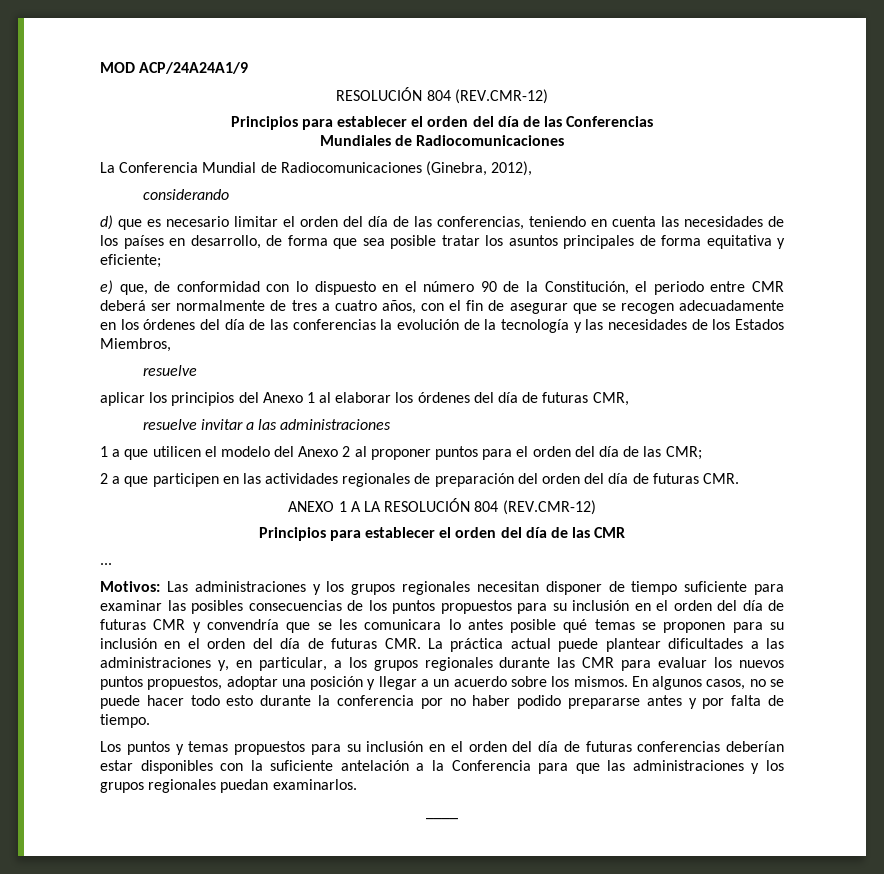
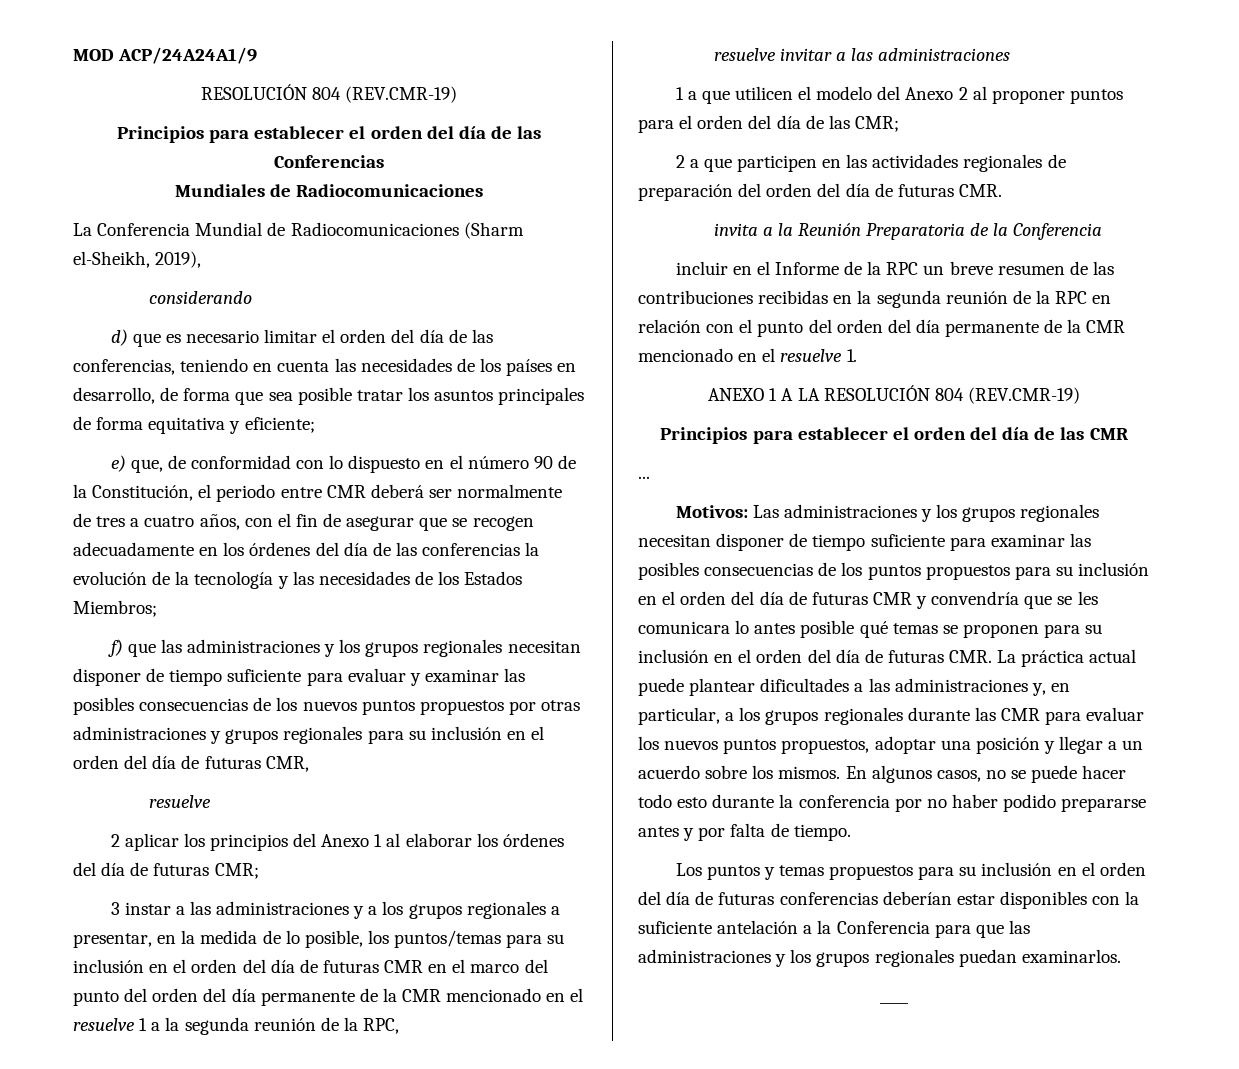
[454,89,548,104] (REV.CMR-12) -> [345,86,458,103] (REV.CMR-19)
[425,161,533,176] (Ginebra, 2012), -> [463,222,524,239] [73,251,202,268] (Sharm el-Sheikh, 2019),
[100,338,171,352] Miembros, -> [73,600,157,617] [107,639,581,657] [73,668,526,686] [73,697,581,715] [73,726,545,744] [73,755,309,772] Miembros; // f) que las administraciones y los grupos regionales necesitan disponer de tiempo suficiente para evaluar y examinar las posibles consecuencias de los nuevos puntos propuestos por otras administraciones y grupos regionales para su inclusión en el orden del día de futuras CMR,
(197, 370) none -> [110,834,120,847] 2
[592,392,629,406] CMR, -> [214,863,259,879] [110,901,560,919] [73,930,565,948] [73,959,548,973] [73,988,584,1006] [73,1017,400,1035] CMR; // 3 instar a las administraciones y a los grupos regionales a presentar, en la medida de lo posible, los puntos/temas para su inclusión en el orden del día de futuras CMR en el marco del punto del orden del día permanente de la CMR mencionado en el resuelve 1 a la segunda reunión de la RPC,
(739, 478) none -> [713,223,1103,240] [675,261,1114,275] [638,290,1112,308] [638,319,1126,337] [638,348,857,362] // invita a la Reunión Preparatoria de la Conferencia // incluir en el Informe de la RPC un breve resumen de las contribuciones recibidas en la segunda reunión de la RPC en relación con el punto del orden del día permanente de la CMR mencionado en el resuelve 1.
[502,500,596,515] (REV.CMR-12) -> [967,387,1080,404] (REV.CMR-19)

